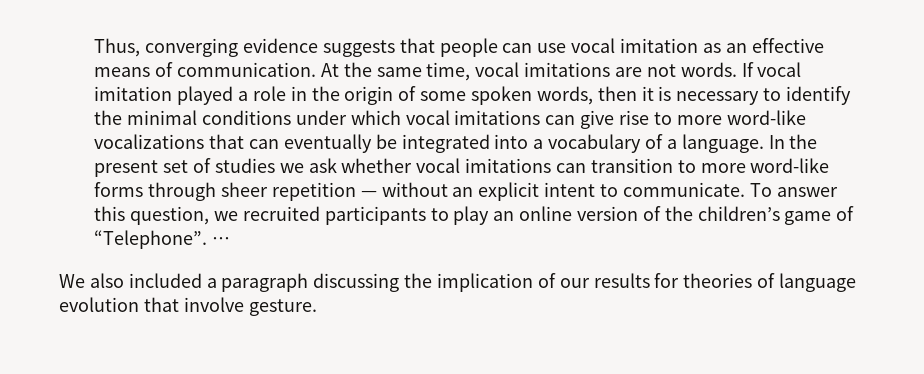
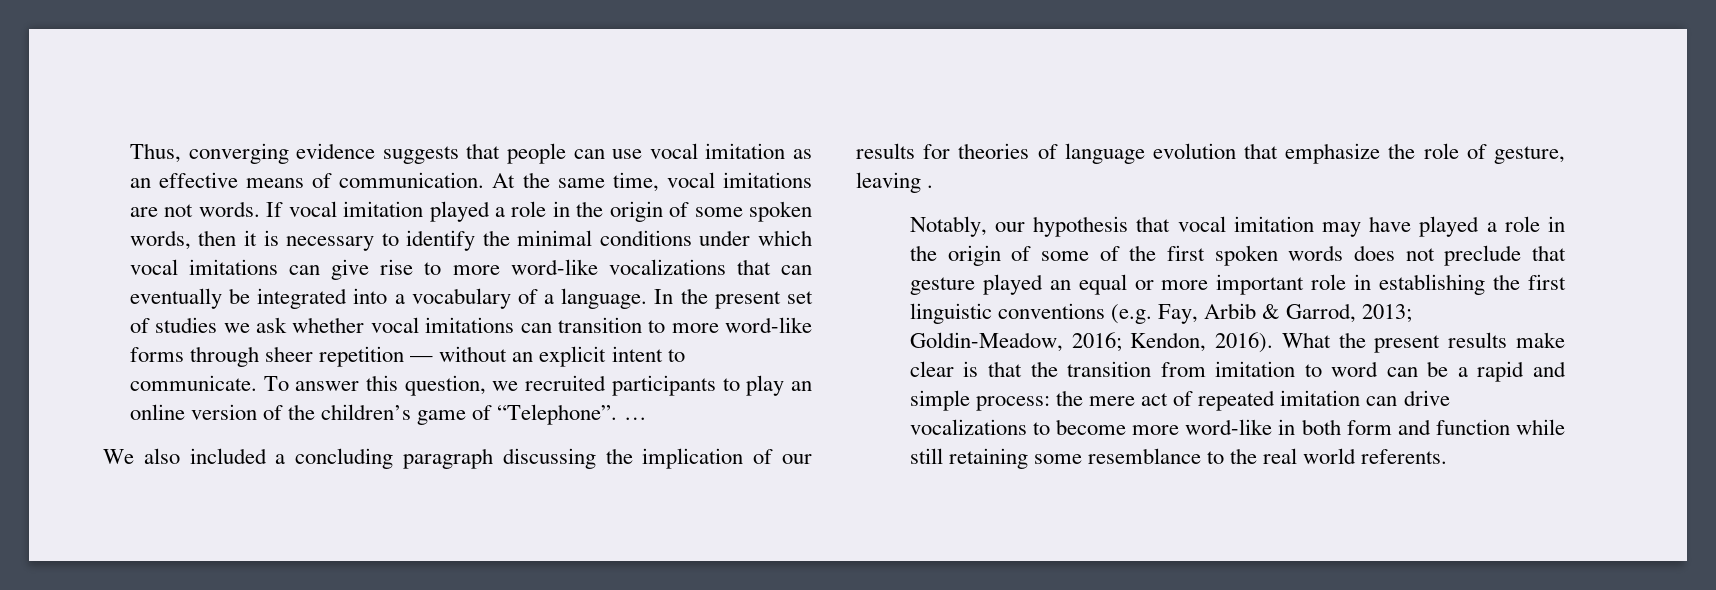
(217, 283) none -> [295,448,394,469] concluding
[183,297,317,316] involve gesture. -> [1285,143,1565,164] [856,172,934,193] [909,216,1565,237] [909,245,1566,266] [909,274,1566,295] [909,303,1413,324] [909,332,1565,353] [909,361,1566,382] [909,390,1450,411] [909,419,1565,435] [909,448,1448,469] emphasize the role of gesture, leaving . // Notably, our hypothesis that vocal imitation may have played a role in the origin of some of the first spoken words does not preclude that gesture played an equal or more important role in establishing the first linguistic conventions (e.g. Fay, Arbib & Garrod, 2013; Goldin-Meadow, 2016; Kendon, 2016). What the present results make clear is that the transition from imitation to word can be a rapid and simple process: the mere act of repeated imitation can drive vocalizations to become more word-like in both form and function while still retaining some resemblance to the real world referents.

